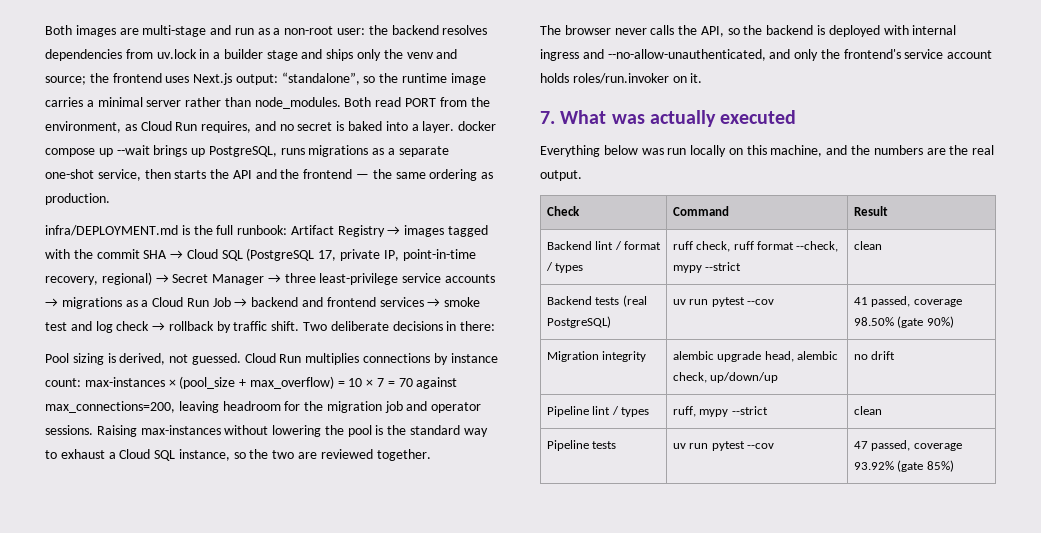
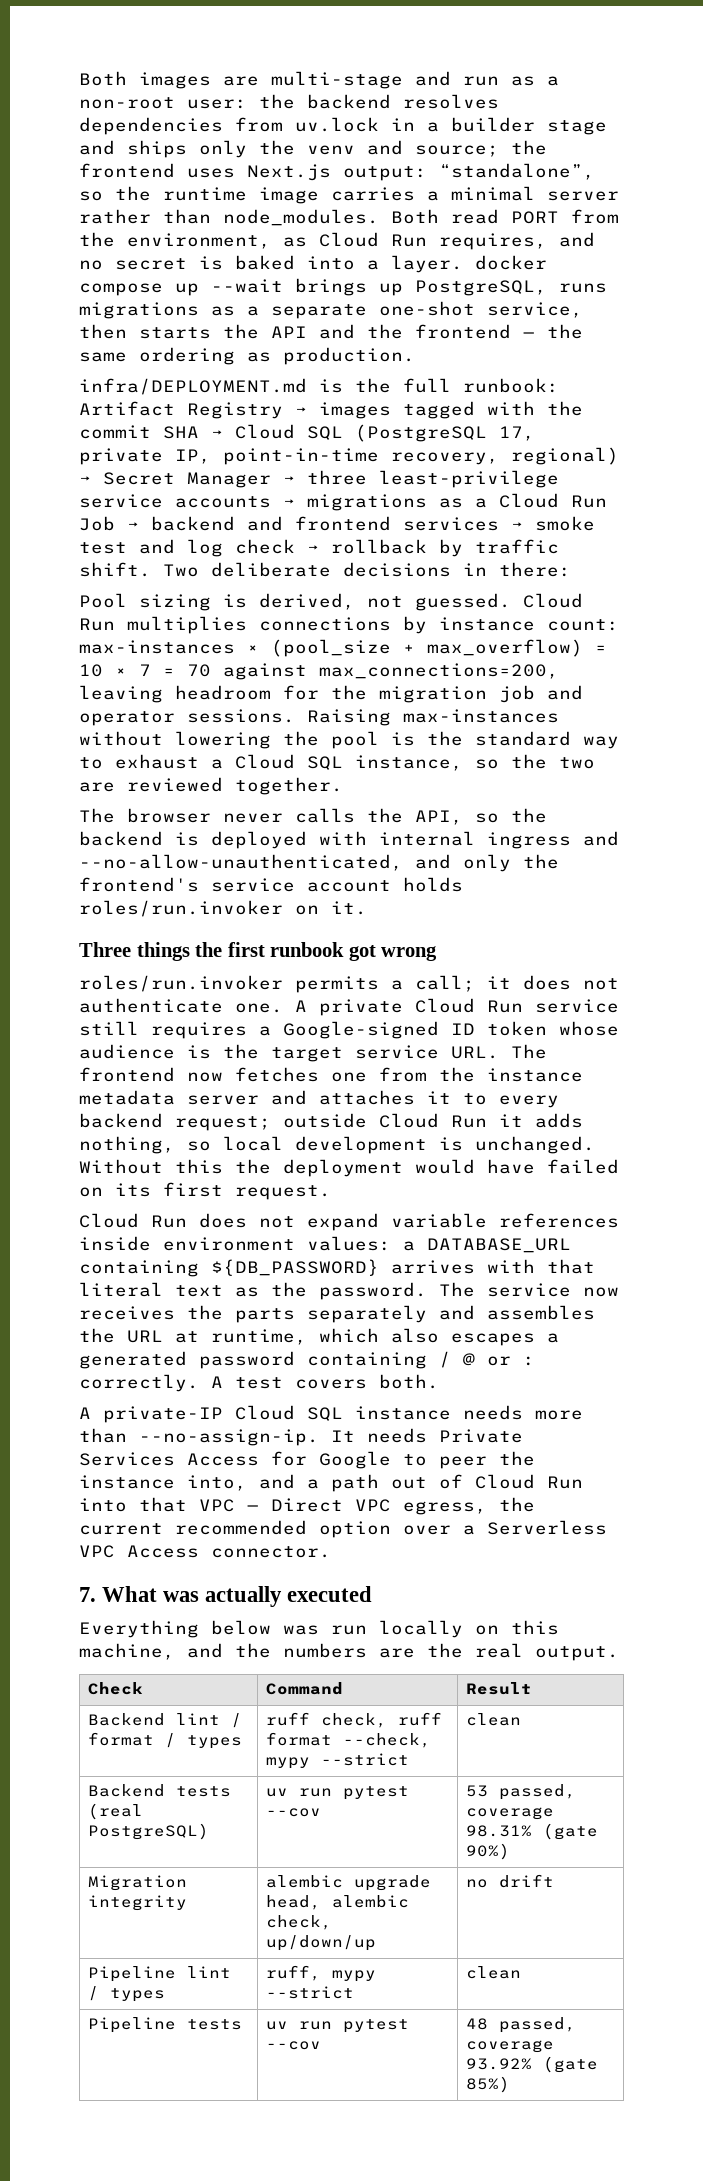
(703, 78) none -> [79,942,438,961] [79,975,619,993] [79,998,619,1016] [79,1021,619,1039] [79,1044,547,1062] [79,1067,583,1082] [79,1090,559,1108] [79,1113,583,1131] [79,1136,595,1154] [79,1159,619,1177] [79,1182,331,1200] [79,1213,619,1231] [79,1236,571,1253] [79,1259,595,1277] [79,1282,619,1300] [79,1305,595,1323] [79,1328,559,1346] [79,1351,535,1369] [79,1374,439,1392] [79,1405,583,1423] [79,1428,523,1446] [79,1451,535,1469] [79,1474,583,1492] [79,1497,535,1515] [79,1520,607,1538] [79,1545,331,1558] // Three things the first runbook got wrong // roles/run.invoker permits a call; it does not authenticate one. A private Cloud Run service still requires a Google-signed ID token whose audience is the target service URL. The frontend now fetches one from the instance metadata server and attaches it to every backend request; outside Cloud Run it adds nothing, so local development is unchanged. Without this the deployment would have failed on its first request. // Cloud Run does not expand variable references inside environment values: a DATABASE_URL containing ${DB_PASSWORD} arrives with that literal text as the password. The service now receives the parts separately and assembles the URL at runtime, which also escapes a generated password containing / @ or : correctly. A test covers both. // A private-IP Cloud SQL instance needs more than --no-assign-ip. It needs Private Services Access for Google to peer the instance into, and a path out of Cloud Run into that VPC — Direct VPC egress, the current recommended option over a Serverless VPC Access connector.
[853,296,962,307] [853,317,894,326] 41 passed, coverage 98.50% -> [466,1784,577,1800] [466,1807,555,1820] [466,1825,533,1837] 53 passed, coverage 98.31%
[853,441,868,449] 47 -> [466,2018,489,2030] 48

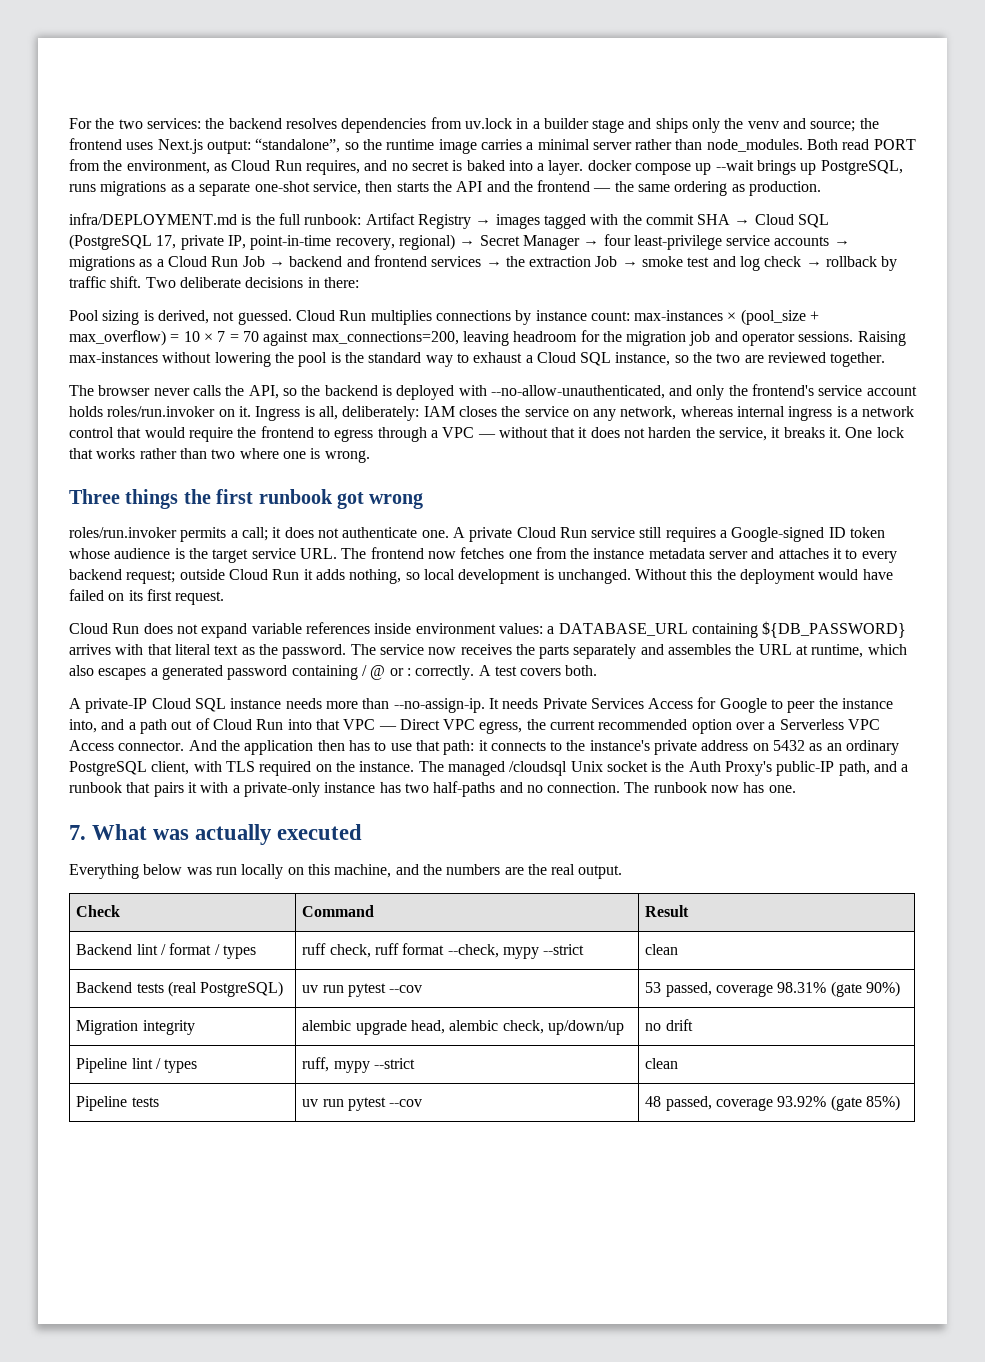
[79,71,559,89] [79,97,247,109] Both images are multi-stage and run as a non-root user: -> [69,118,201,129] For the two services:
[307,470,367,485] three -> [603,234,631,246] four
(523, 526) none -> [505,256,638,267] the extraction Job →
[379,831,619,849] internal ingress and -> (487, 390) none
(367, 908) none -> [255,406,915,421] [69,426,904,442] [69,448,370,463] Ingress is all, deliberately: IAM closes the service on any network, whereas internal ingress is a network control that would require the frontend to egress through a VPC — without that it does not harden the service, it breaks it. One lock that works rather than two where one is wrong.
(331, 1552) none -> [188,740,900,755] [69,761,909,776] [69,781,796,797] And the application then has to use that path: it connects to the instance's private address on 5432 as an ordinary PostgreSQL client, with TLS required on the instance. The managed /cloudsql Unix socket is the Auth Proxy's public-IP path, and a runbook that pairs it with a private-only instance has two half-paths and no connection. The runbook now has one.

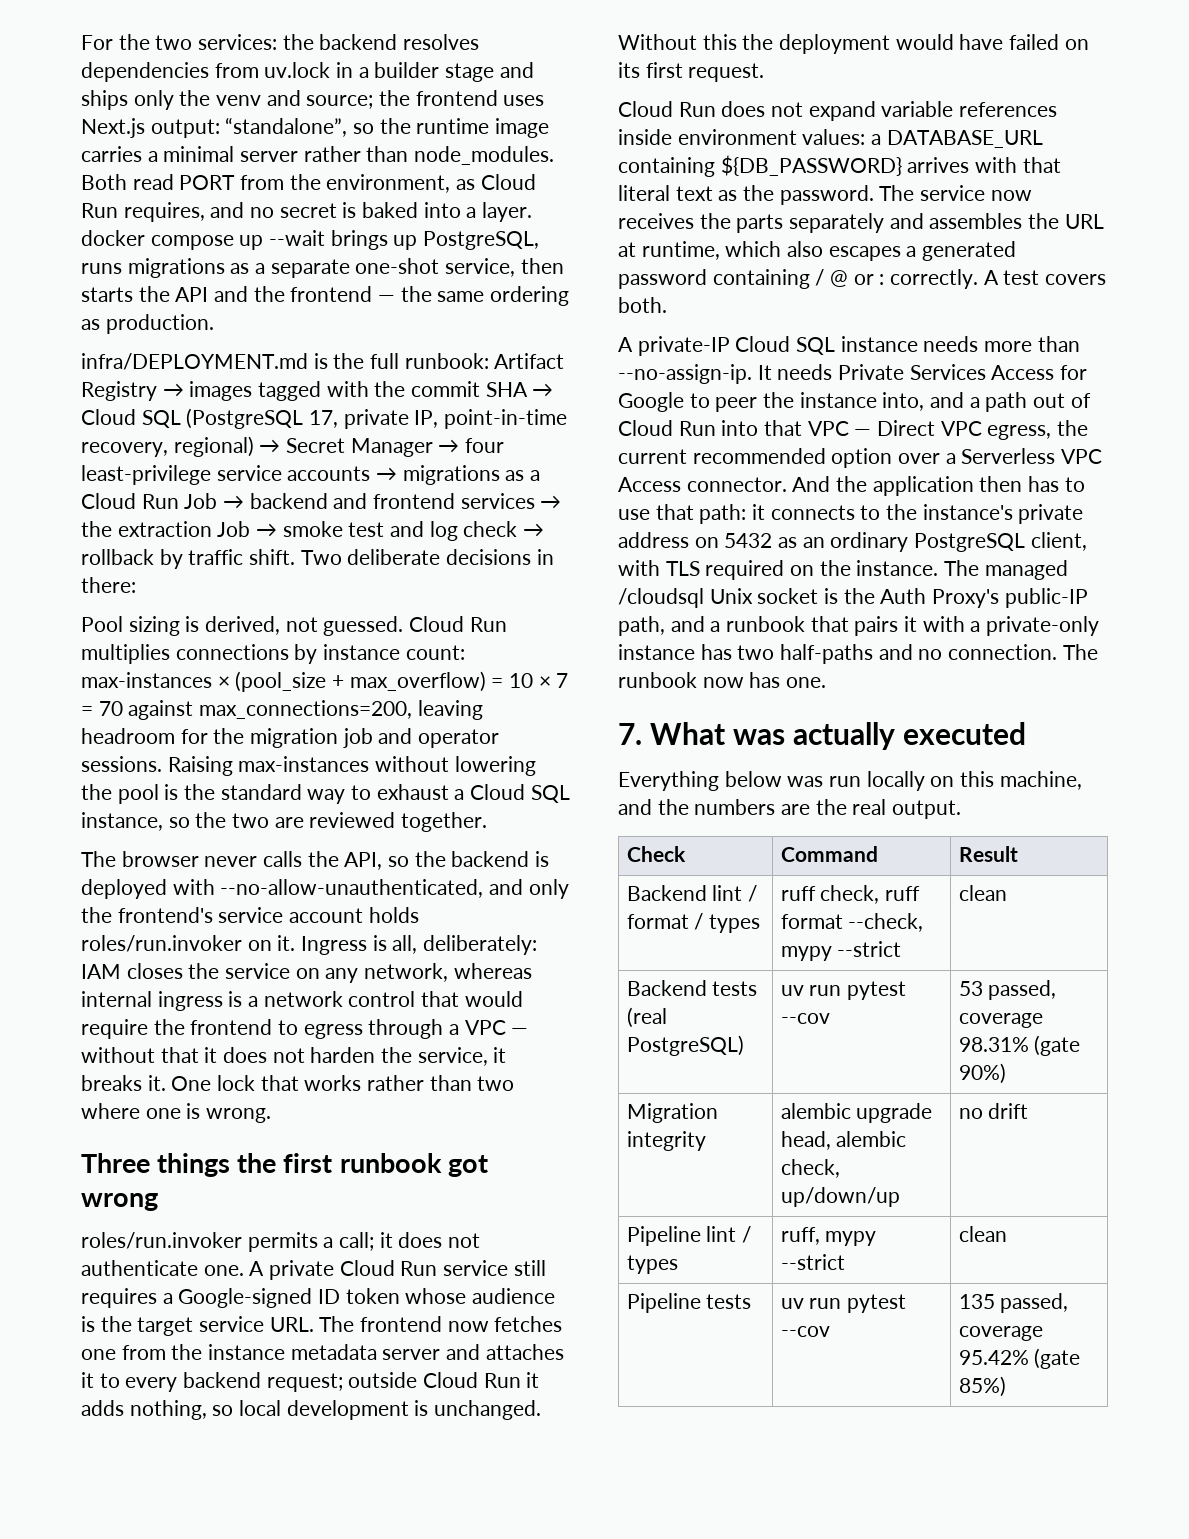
[645,1096,827,1111] 48 passed, coverage 93.92% -> [958,1293,1069,1313] [958,1326,1043,1341] [958,1350,1029,1365] 135 passed, coverage 95.42%

